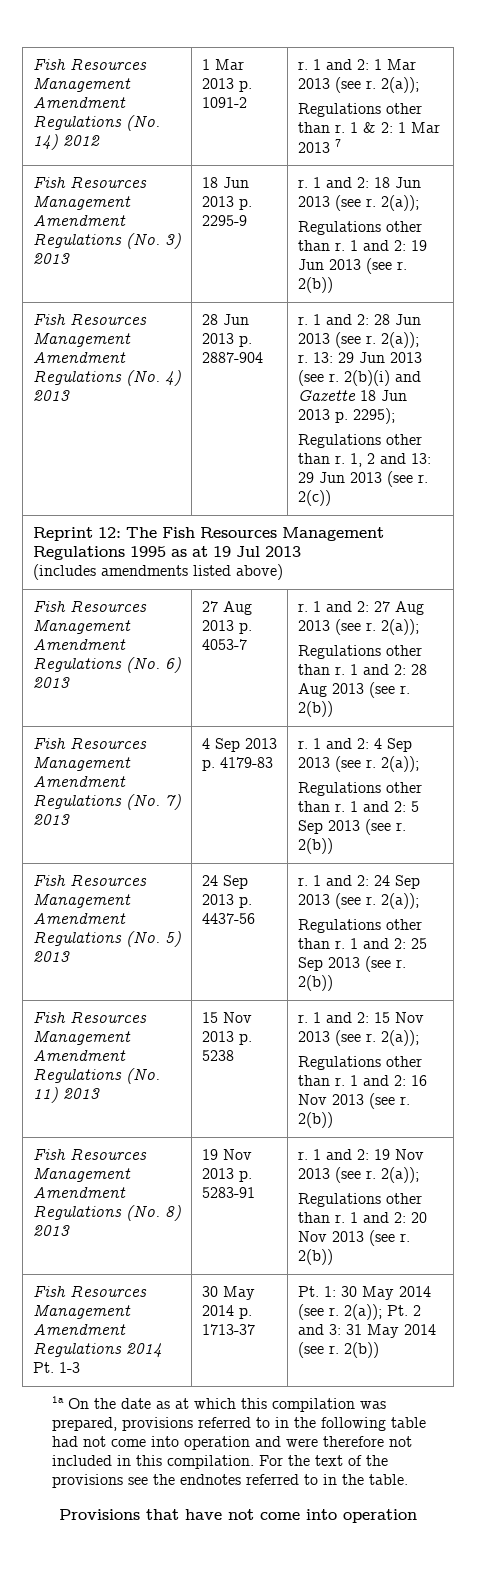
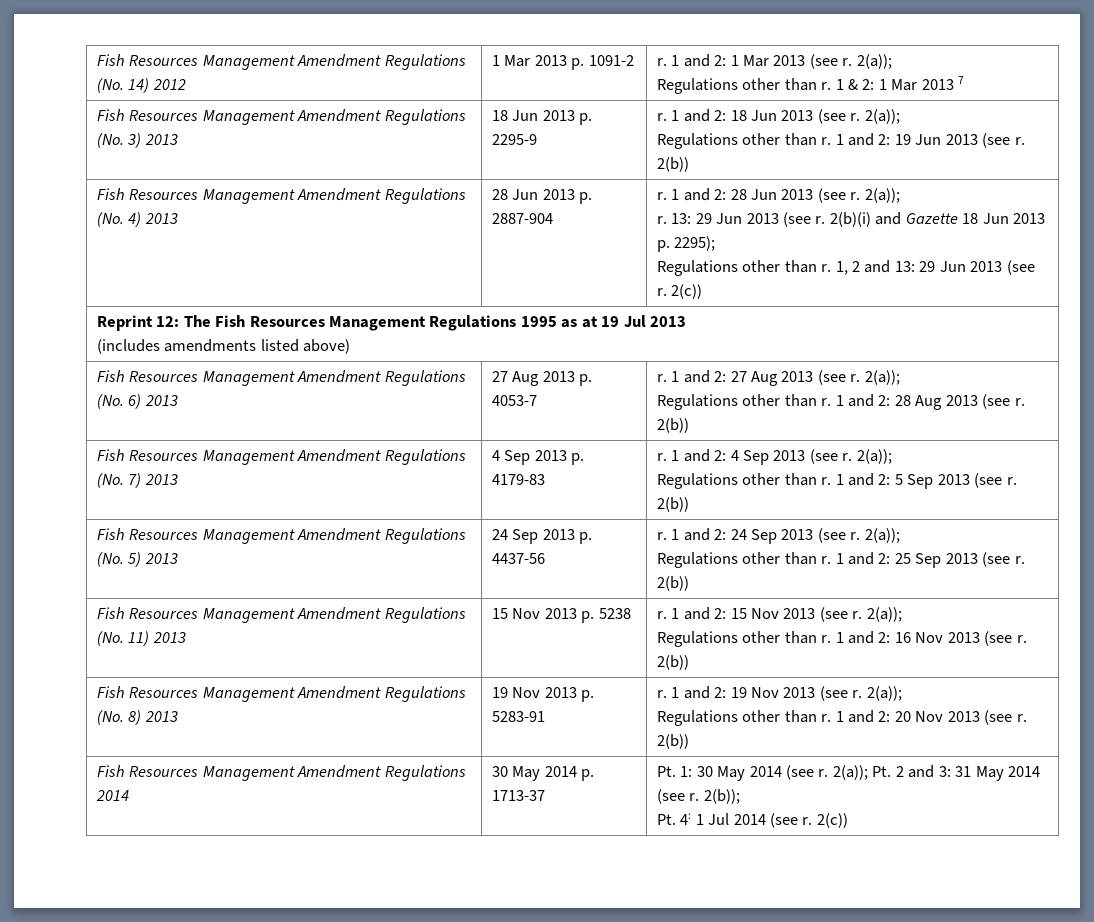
[32,1362,80,1373] Pt. 1-3 -> (129, 795) none
[343,1342,379,1358] [51,1396,386,1412] [51,1417,426,1431] [51,1436,412,1450] [51,1455,388,1469] [51,1474,408,1488] [59,1509,417,1523] 2(b)) // 1a On the date as at which this compilation was prepared, provisions referred to in the following table had not come into operation and were therefore not included in this compilation. For the text of the provisions see the endnotes referred to in the table. // Provisions that have not come into operation -> [703,789,740,804] [656,813,848,828] 2(b)); // Pt. 4: 1 Jul 2014 (see r. 2(c))

